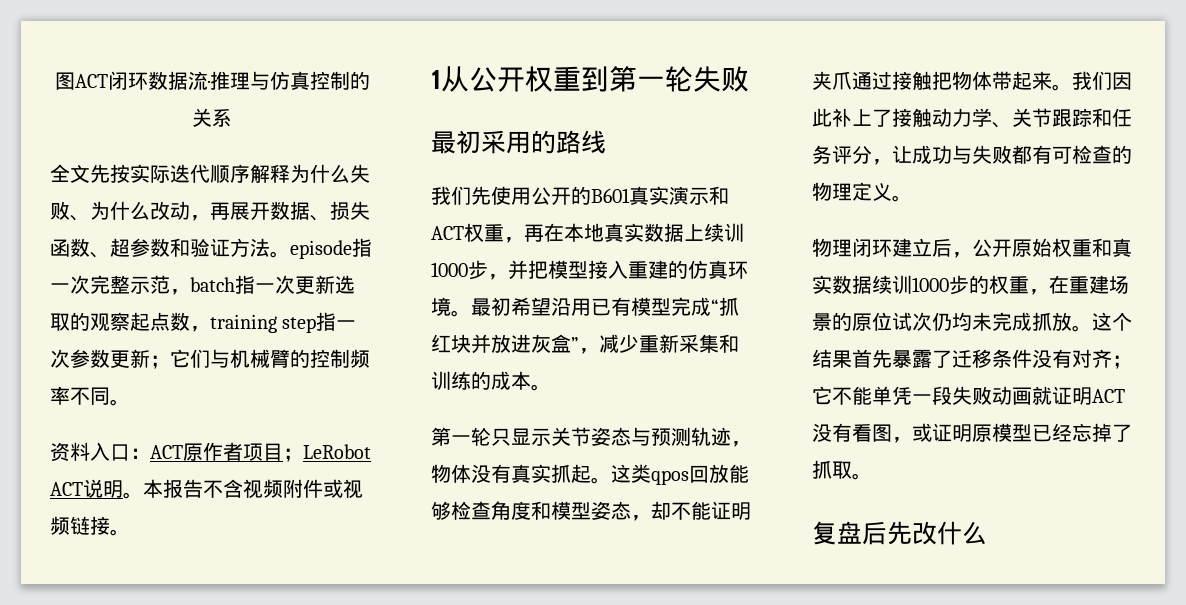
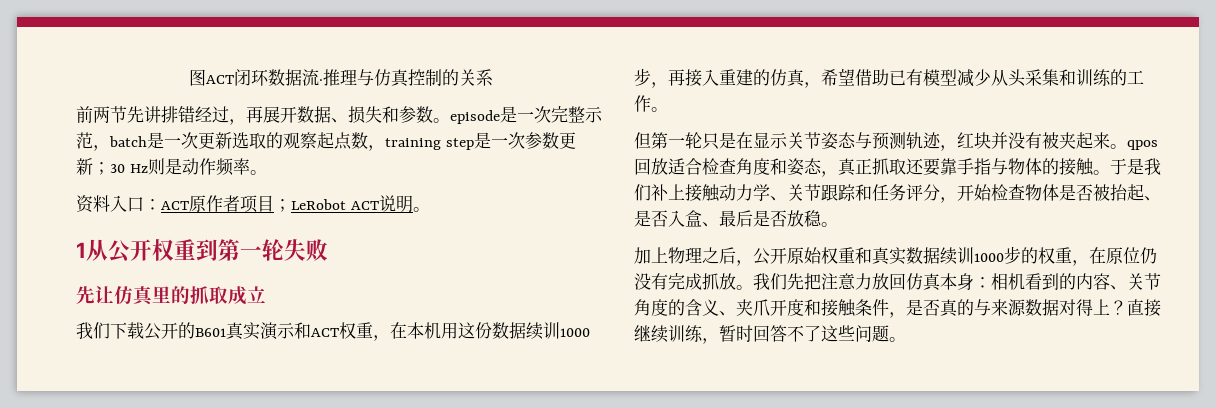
[50,164,370,183] [50,201,190,221] 全文先按实际迭代顺序解释为什么失败、为什么改动 -> [76,106,229,123] 前两节先讲排错经过
[50,238,372,259] 函数、超参数和验证方法。episode指 -> [382,106,517,124] 和参数。episode是
[235,275,255,294] 指 -> [147,132,164,149] 是
[316,312,337,331] 指 -> [473,132,491,149] 是
[170,349,370,368] [50,386,110,405] 它们与机械臂的控制频率不同 -> [110,158,250,176] 30 Hz则是动作频率
[143,479,363,499] [50,516,130,536] 本报告不含视频附件或视频链接。 -> (430, 209) none
[431,130,606,154] [431,186,531,205] 最初采用的路线 // 我们先使用 -> [76,286,266,306] [76,322,144,339] 先让仿真里的抓取成立 // 我们下载
[524,223,704,242] 再在本地真实数据上 -> [390,322,526,339] 在本机用这份数据
[508,260,588,280] 并把模型 -> [668,69,685,86] 再
[728,261,748,279] [431,297,739,317] [431,334,679,354] 环境。最初希望沿用已有模型完成“抓红块并放进灰盒”，减少重新 -> [804,68,1026,88] ，希望借助已有模型减少从头
[491,371,551,391] 成本。 // -> [1127,70,1144,84] [634,95,668,112] [634,132,651,149] 工作。 // 但
(511, 437) none -> [719,132,753,149] 是在
[431,464,651,484] 物体没有真实抓起。这类 -> [957,132,1127,149] 红块并没有被夹起来。
[729,464,749,483] [431,501,451,520] 能够 -> [668,158,702,175] 适合
[551,501,751,521] [812,71,1132,91] [812,108,892,127] 模型姿态，却不能证明夹爪通过接触把物体带起来。我们因此补上了 -> [787,158,1161,177] [634,184,685,201] 姿态，真正抓取还要靠手指与物体的接触。于是我们补上
[892,145,1132,164] [812,182,912,202] [812,238,932,257] 让成功与失败都有可检查的物理定义。 // 物理闭环建立 -> [957,184,1161,201] [634,210,838,227] [634,247,719,264] 开始检查物体是否被抬起、是否入盒、最后是否放稳。 // 加上物理之
[1069,275,1129,294] [812,312,1132,332] [812,349,1132,369] [812,386,1125,405] [812,423,1132,443] [812,460,872,480] [812,521,987,545] 重建场景的原位试次仍均未完成抓放。这个结果首先暴露了迁移条件没有对齐；它不能单凭一段失败动画就证明ACT没有看图，或证明原模型已经忘掉了抓取。 // 复盘后先改什么 -> [1106,247,1157,264] [634,273,1161,291] [634,299,1161,318] [634,325,906,344] 原位仍没有完成抓放。我们先把注意力放回仿真本身：相机看到的内容、关节角度的含义、夹爪开度和接触条件，是否真的与来源数据对得上？直接继续训练，暂时回答不了这些问题。

